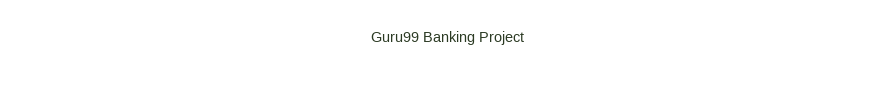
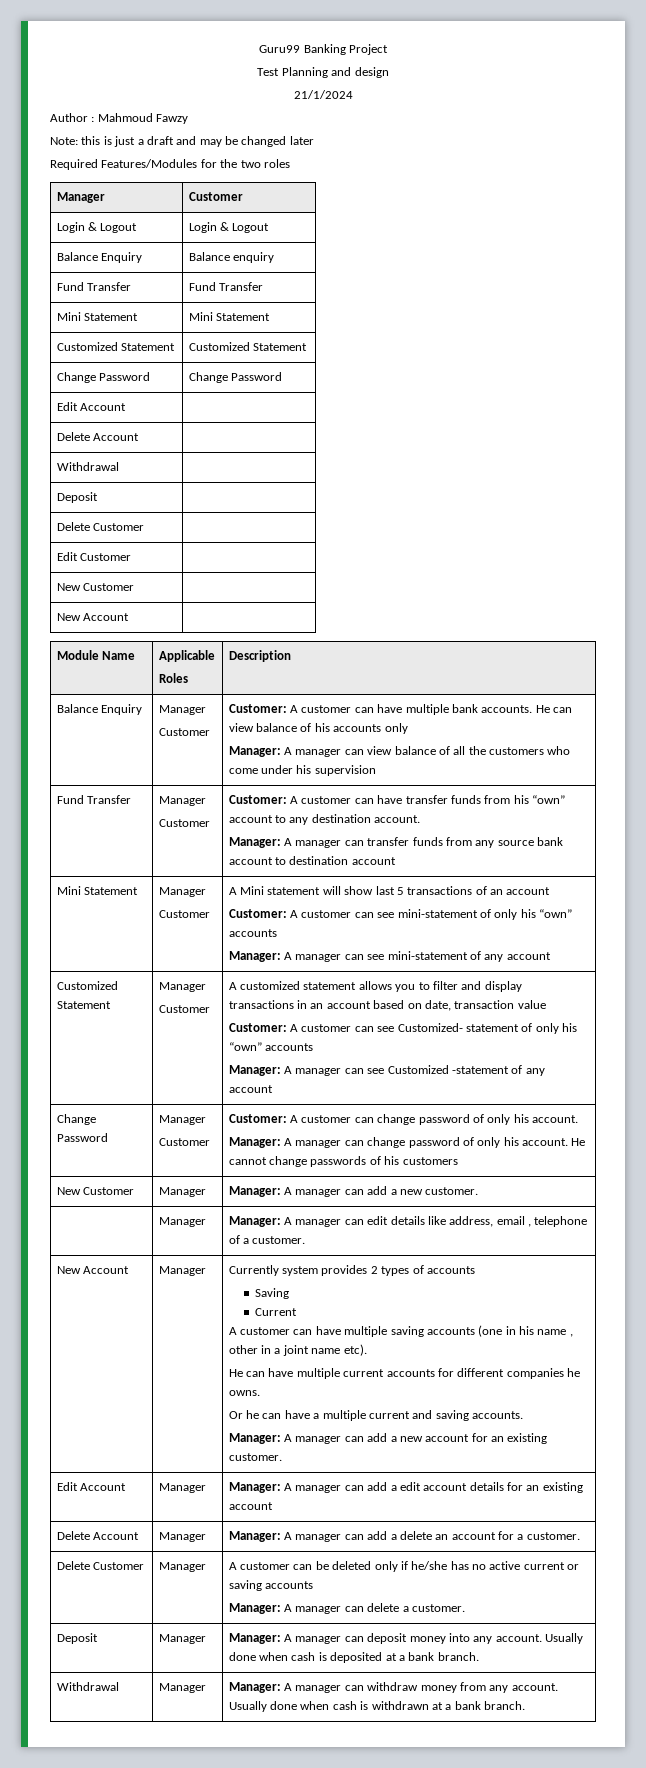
(524, 38) none -> [257,67,389,78] [293,90,353,99] [50,113,189,124] [50,136,314,147] [50,159,290,170] [56,192,105,203] [188,192,243,201] [56,222,138,233] [188,222,270,233] [56,252,143,263] [188,252,275,263] [56,282,132,291] [188,282,264,291] [56,312,139,321] [188,312,271,321] [56,342,176,351] [188,342,308,351] [56,372,151,383] [188,372,283,383] [56,402,127,411] [56,432,140,441] [56,462,119,471] [56,492,98,503] [56,522,145,531] [56,552,132,561] [56,583,135,591] [56,613,130,621] [56,650,136,660] [158,650,215,662] [158,673,188,683] [228,650,291,662] [56,704,143,715] [158,705,206,715] [158,728,210,736] [228,704,573,715] [228,723,408,734] [228,746,571,757] [228,765,376,776] [56,795,132,804] [158,796,206,806] [158,819,210,827] [228,795,566,804] [228,814,421,825] [228,837,564,848] [228,856,396,865] [56,886,139,895] [158,887,206,897] [158,910,210,918] [228,886,551,895] [228,909,573,920] [228,929,277,937] [228,951,551,962] [56,981,118,990] [56,1001,111,1009] [158,982,206,992] [158,1005,210,1013] [228,981,522,992] [228,1000,546,1011] [228,1023,578,1034] [228,1042,314,1051] [228,1065,545,1076] [228,1085,273,1093] [56,1114,96,1125] [56,1133,108,1142] [158,1115,206,1125] [158,1138,210,1146] [228,1114,579,1125] [228,1137,586,1148] [228,1156,458,1167] [56,1187,135,1195] [158,1187,206,1197] [228,1186,479,1197] [158,1217,206,1227] [228,1216,588,1227] [228,1235,306,1244] [56,1266,130,1274] [158,1266,206,1276] [228,1265,475,1276] [255,1288,290,1299] [255,1308,298,1316] [228,1325,573,1337] [228,1344,367,1356] [228,1368,581,1379] [228,1390,260,1396] [228,1410,524,1421] [228,1433,548,1444] [228,1453,282,1461] [56,1482,127,1491] [158,1483,206,1493] [228,1482,583,1493] [228,1502,273,1510] [56,1531,140,1540] [158,1532,206,1542] [228,1531,580,1542] [56,1561,145,1570] [158,1562,206,1572] [228,1561,580,1572] [228,1580,314,1591] [228,1603,465,1614] [56,1633,98,1644] [158,1634,206,1644] [228,1633,584,1644] [228,1652,479,1663] [56,1682,119,1691] [158,1683,206,1693] [228,1682,558,1693] [228,1701,526,1712] // Test Planning and design // 21/1/2024 // Author : Mahmoud Fawzy // Note: this is just a draft and may be changed later // Required Features/Modules for the two roles // Manager | Customer // Login & Logout | Login & Logout // Balance Enquiry | Balance enquiry // Fund Transfer | Fund Transfer // Mini Statement | Mini Statement // Customized Statement | Customized Statement // Change Password | Change Password // Edit Account | // Delete Account | // Withdrawal | // Deposit | // Delete Customer | // Edit Customer | // New Customer | // New Account | // Module Name | Applicable // Roles | Description // Balance Enquiry | Manager // Customer | Customer: A customer can have multiple bank accounts. He can view balance of his accounts only // Manager: A manager can view balance of all the customers who come under his supervision // Fund Transfer | Manager // Customer | Customer: A customer can have transfer funds from his “own” account to any destination account. // Manager: A manager can transfer funds from any source bank account to destination account // Mini Statement | Manager // Customer | A Mini statement will show last 5 transactions of an account // Customer: A customer can see mini-statement of only his “own” accounts // Manager: A manager can see mini-statement of any account // Customized Statement | Manager // Customer | A customized statement allows you to filter and display transactions in an account based on date, transaction value // Customer: A customer can see Customized- statement of only his “own” accounts // Manager: A manager can see Customized -statement of any account // Change Password | Manager // Customer | Customer: A customer can change password of only his account. // Manager: A manager can change password of only his account. He cannot change passwords of his customers // New Customer | Manager | Manager: A manager can add a new customer. // | Manager | Manager: A manager can edit details like address, email , telephone of a customer. // New Account | Manager | Currently system provides 2 types of accounts // Saving // Current // A customer can have multiple saving accounts (one in his name , other in a joint name etc). // He can have multiple current accounts for different companies he owns. // Or he can have a multiple current and saving accounts. // Manager: A manager can add a new account for an existing customer. // Edit Account | Manager | Manager: A manager can add a edit account details for an existing account // Delete Account | Manager | Manager: A manager can add a delete an account for a customer. // Delete Customer | Manager | A customer can be deleted only if he/she has no active current or saving accounts // Manager: A manager can delete a customer. // Deposit | Manager | Manager: A manager can deposit money into any account. Usually done when cash is deposited at a bank branch. // Withdrawal | Manager | Manager: A manager can withdraw money from any account. Usually done when cash is withdrawn at a bank branch.

